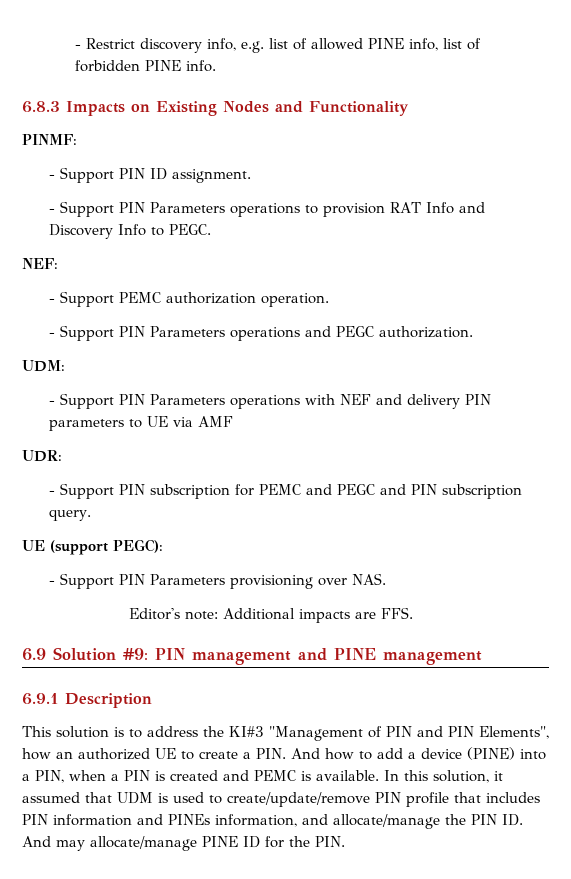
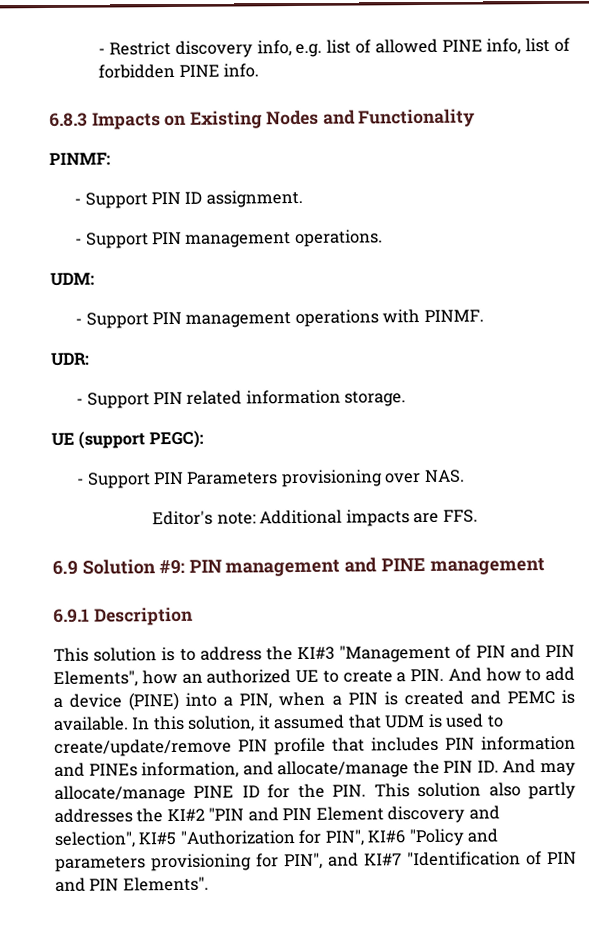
[149,202,485,217] [48,224,211,239] [22,258,58,269] [48,291,329,307] [48,325,473,341] Parameters operations to provision RAT Info and Discovery Info to PEGC. // NEF: // - Support PEMC authorization operation. // - Support PIN Parameters operations and PEGC authorization. -> [185,229,383,248] management operations.
[149,394,225,405] Parameters -> [185,312,292,328] management
[339,394,491,409] [48,416,233,431] [22,450,62,462] [48,483,522,499] [48,510,91,521] NEF and delivery PIN parameters to UE via AMF // UDR: // - Support PIN subscription for PEMC and PEGC and PIN subscription query. -> [423,309,484,322] [51,352,90,366] [76,389,407,409] PINMF. // UDR: // - Support PIN related information storage.
(345, 841) none -> [373,781,577,800] [54,805,500,824] [54,828,499,848] [55,851,577,872] [55,876,209,892] This solution also partly addresses the KI#2 "PIN and PIN Element discovery and selection", KI#5 "Authorization for PIN", KI#6 "Policy and parameters provisioning for PIN", and KI#7 "Identification of PIN and PIN Elements".

